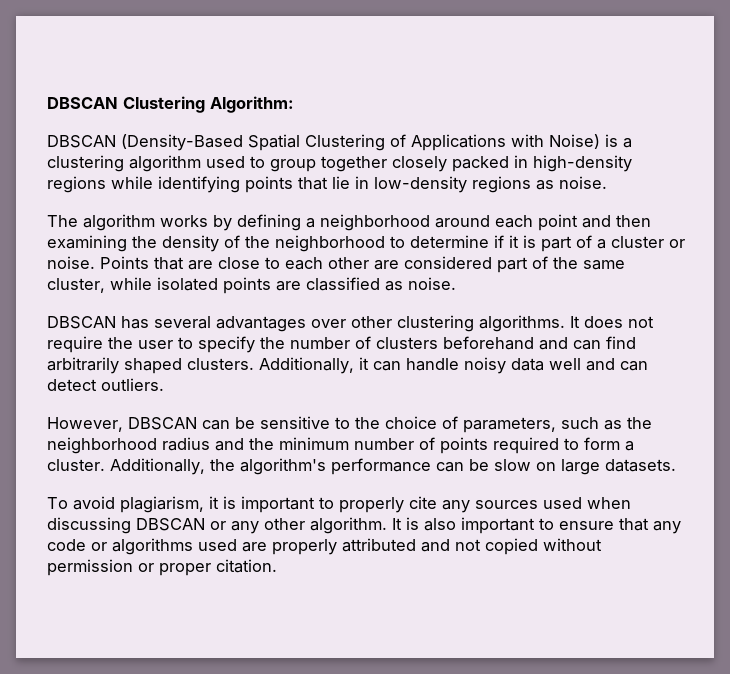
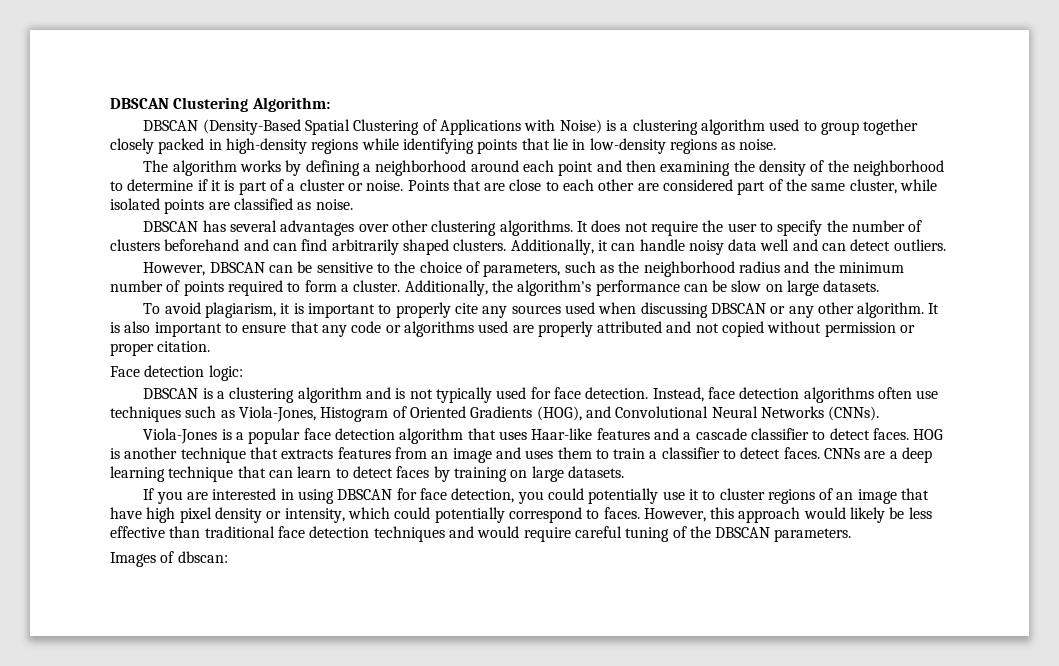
(277, 566) none -> [110,365,243,381] [143,387,939,403] [110,406,880,422] [143,428,944,444] [110,447,933,463] [110,466,624,482] [143,488,930,504] [110,507,932,523] [110,526,852,542] [110,551,228,567] // Face detection logic: // DBSCAN is a clustering algorithm and is not typically used for face detection. Instead, face detection algorithms often use techniques such as Viola-Jones, Histogram of Oriented Gradients (HOG), and Convolutional Neural Networks (CNNs). // Viola-Jones is a popular face detection algorithm that uses Haar-like features and a cascade classifier to detect faces. HOG is another technique that extracts features from an image and uses them to train a classifier to detect faces. CNNs are a deep learning technique that can learn to detect faces by training on large datasets. // If you are interested in using DBSCAN for face detection, you could potentially use it to cluster regions of an image that have high pixel density or intensity, which could potentially correspond to faces. However, this approach would likely be less effective than traditional face detection techniques and would require careful tuning of the DBSCAN parameters. // Images of dbscan:

